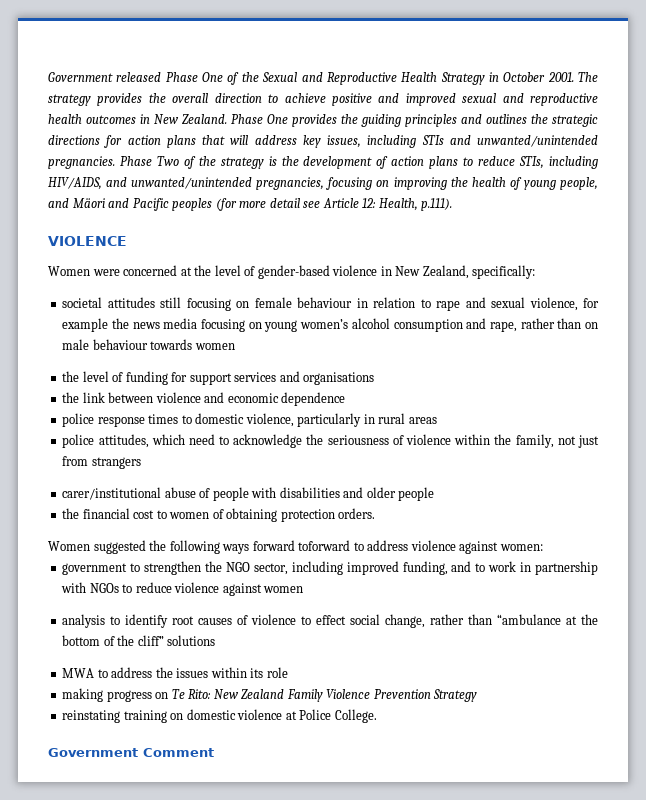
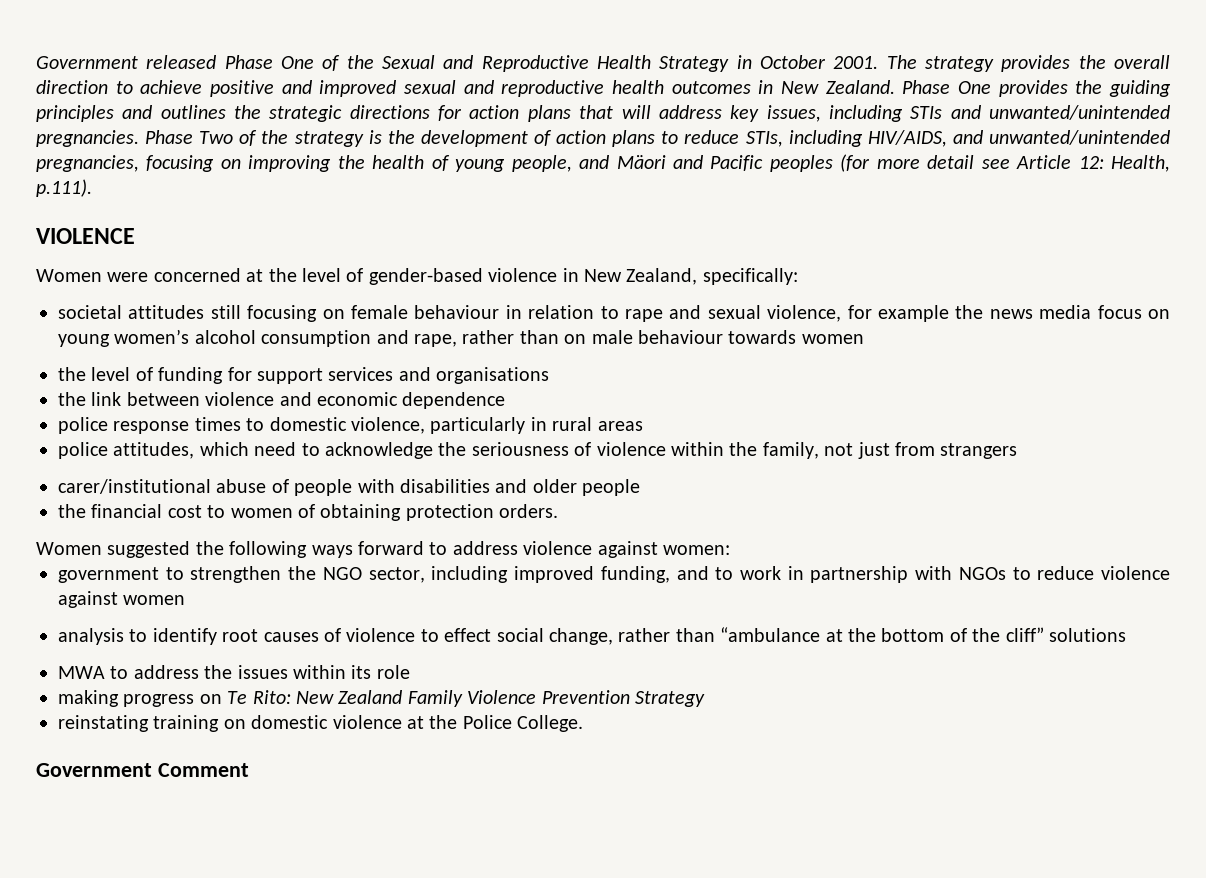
[201,319,246,332] focusing -> [1097,305,1142,319] focus
[298,540,351,551] toforward -> (424, 548) none
(297, 715) none -> [429,715,458,729] the

